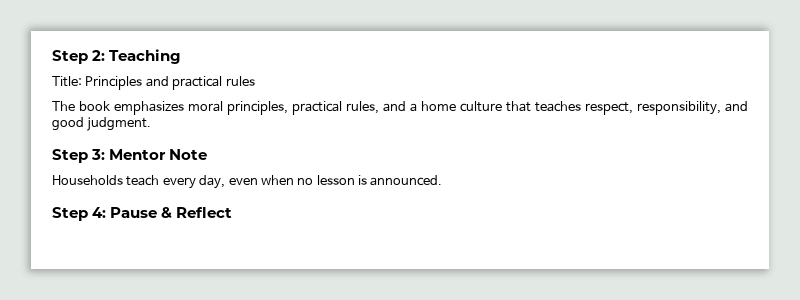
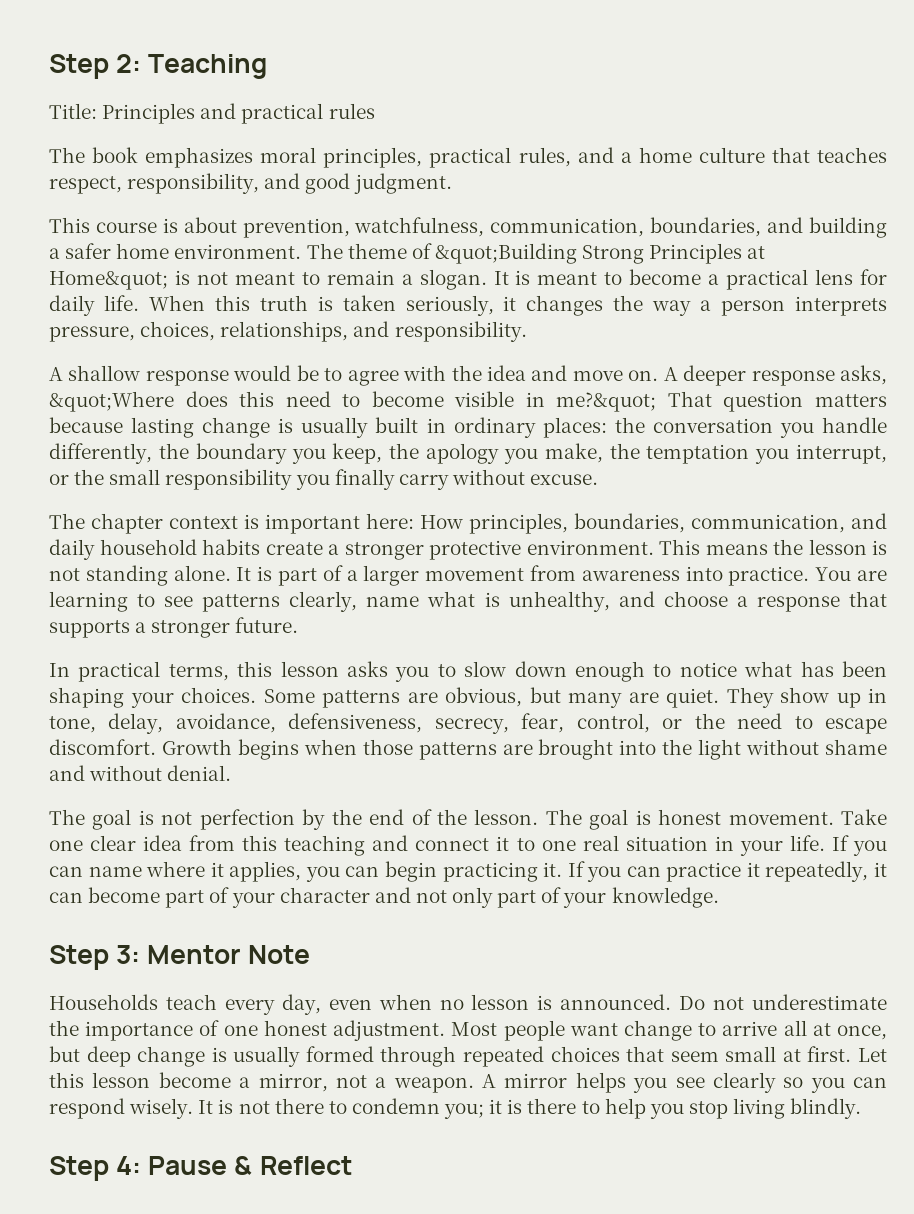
(152, 124) none -> [49,217,888,238] [49,243,766,264] [49,269,887,290] [49,295,888,316] [49,321,527,342] [49,365,887,386] [49,391,887,412] [49,417,888,438] [49,443,887,464] [49,469,599,490] [49,513,887,534] [49,539,887,560] [49,565,887,586] [49,591,888,612] [49,617,299,638] [49,661,887,682] [49,687,887,708] [49,713,888,734] [49,739,887,760] [49,765,232,781] [49,809,887,830] [49,835,887,856] [49,861,887,882] [49,887,719,908] // This course is about prevention, watchfulness, communication, boundaries, and building a safer home environment. The theme of &quot;Building Strong Principles at Home&quot; is not meant to remain a slogan. It is meant to become a practical lens for daily life. When this truth is taken seriously, it changes the way a person interprets pressure, choices, relationships, and responsibility. // A shallow response would be to agree with the idea and move on. A deeper response asks, &quot;Where does this need to become visible in me?&quot; That question matters because lasting change is usually built in ordinary places: the conversation you handle differently, the boundary you keep, the apology you make, the temptation you interrupt, or the small responsibility you finally carry without excuse. // The chapter context is important here: How principles, boundaries, communication, and daily household habits create a stronger protective environment. This means the lesson is not standing alone. It is part of a larger movement from awareness into practice. You are learning to see patterns clearly, name what is unhealthy, and choose a response that supports a stronger future. // In practical terms, this lesson asks you to slow down enough to notice what has been shaping your choices. Some patterns are obvious, but many are quiet. They show up in tone, delay, avoidance, defensiveness, secrecy, fear, control, or the need to escape discomfort. Growth begins when those patterns are brought into the light without shame and without denial. // The goal is not perfection by the end of the lesson. The goal is honest movement. Take one clear idea from this teaching and connect it to one real situation in your life. If you can name where it applies, you can begin practicing it. If you can practice it repeatedly, it can become part of your character and not only part of your knowledge.
(443, 180) none -> [679,994,887,1010] [49,1020,887,1041] [49,1046,887,1067] [49,1072,887,1093] [49,1098,862,1119] Do not underestimate the importance of one honest adjustment. Most people want change to arrive all at once, but deep change is usually formed through repeated choices that seem small at first. Let this lesson become a mirror, not a weapon. A mirror helps you see clearly so you can respond wisely. It is not there to condemn you; it is there to help you stop living blindly.

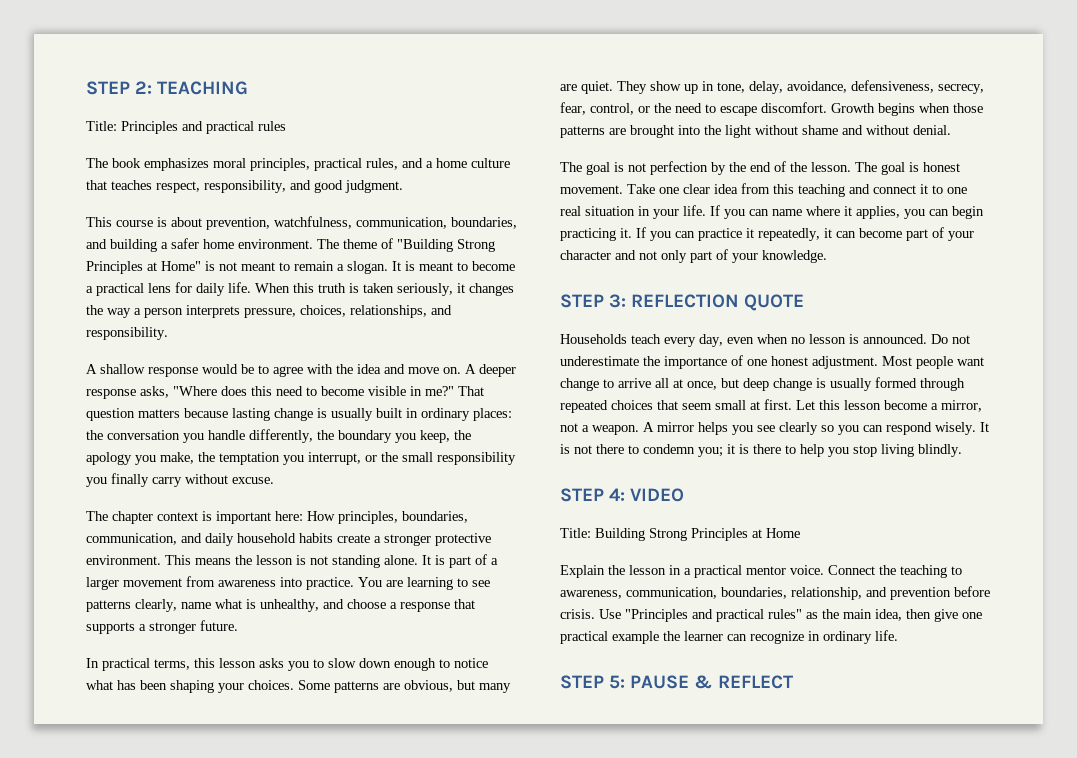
[49,54,268,79] Step 2: Teaching -> [86,81,249,95] STEP 2: TEACHING
[434,243,766,264] [49,271,168,290] &quot;Building Strong Principles at Home&quot; -> [397,239,495,252] [86,261,201,274] "Building Strong Principles at Home"
[49,391,174,412] &quot;Where -> [173,386,217,396] "Where
[556,392,657,412] me?&quot; -> [425,386,454,396] me?"
[49,945,311,970] Step 3: Mentor Note -> [560,294,805,311] STEP 3: REFLECTION QUOTE
[49,1156,352,1181] Step 4: Pause & Reflect -> [560,488,685,502] [560,528,800,541] [560,565,962,578] [560,586,990,600] [560,609,982,622] [560,630,898,644] [560,675,793,689] STEP 4: VIDEO // Title: Building Strong Principles at Home // Explain the lesson in a practical mentor voice. Connect the teaching to awareness, communication, boundaries, relationship, and prevention before crisis. Use "Principles and practical rules" as the main idea, then give one practical example the learner can recognize in ordinary life. // STEP 5: PAUSE & REFLECT

